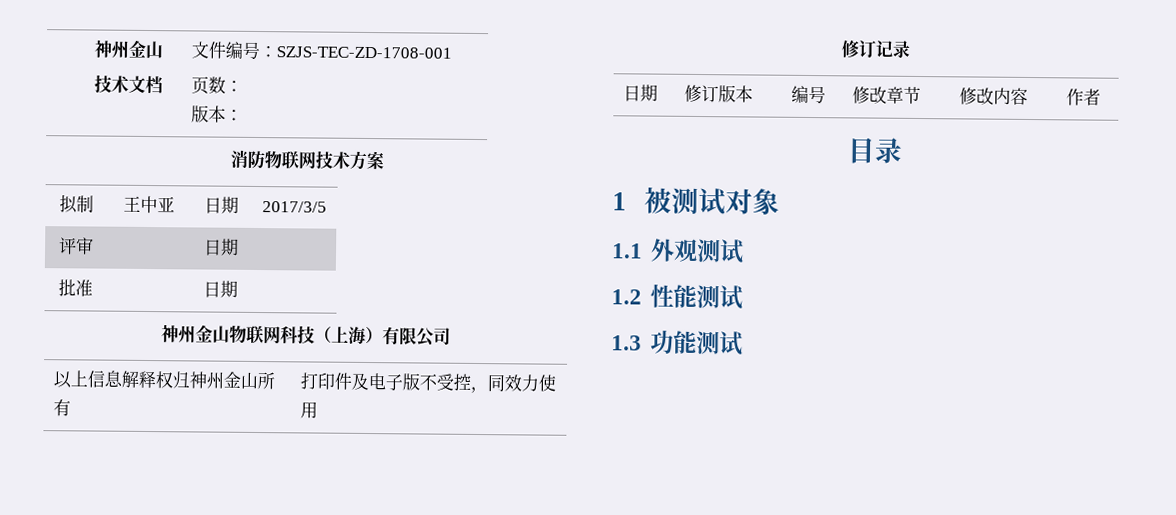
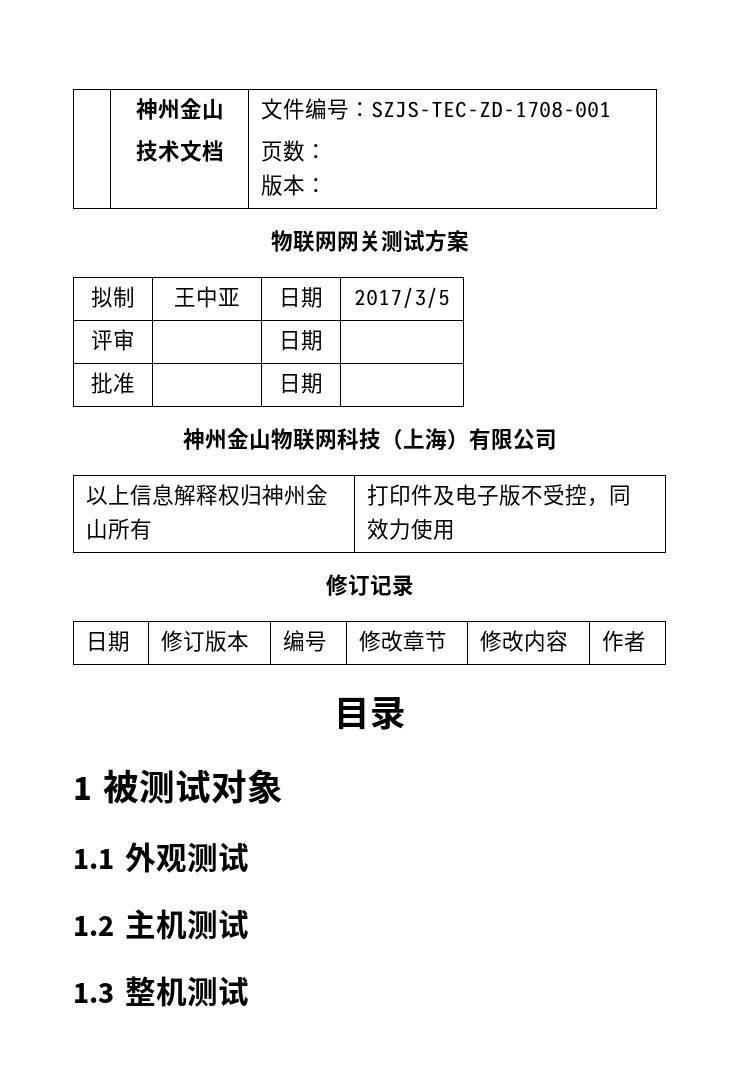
[230,149,350,170] 消防物联网技术 -> [270,230,425,252] 物联网网关测试
[649,284,697,308] 性能 -> [124,909,187,940] 主机
[649,330,697,354] 功能 -> [124,976,187,1007] 整机

